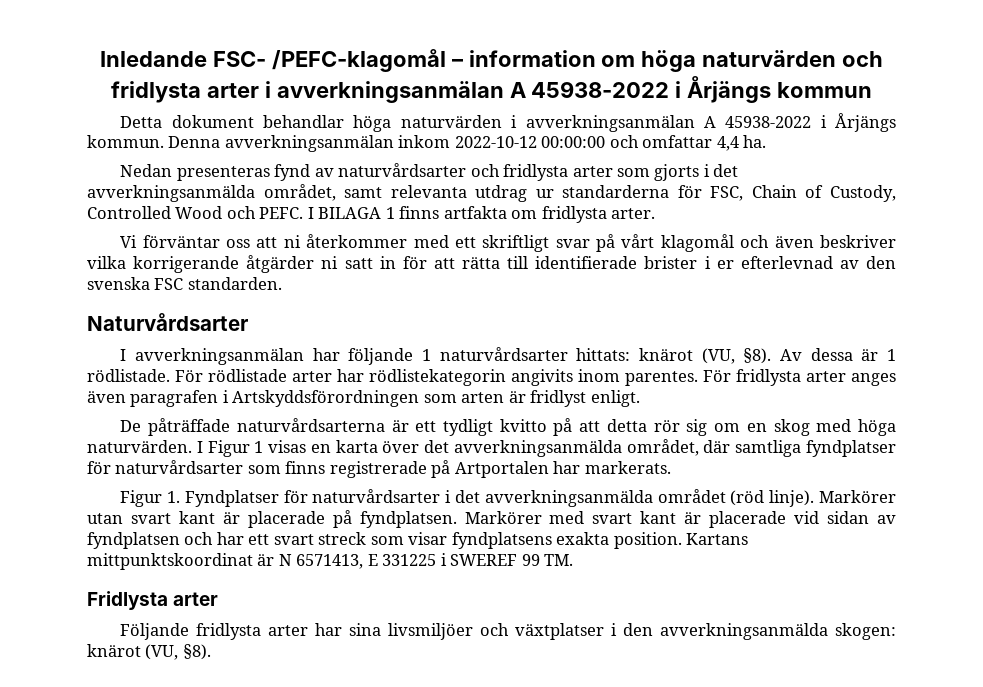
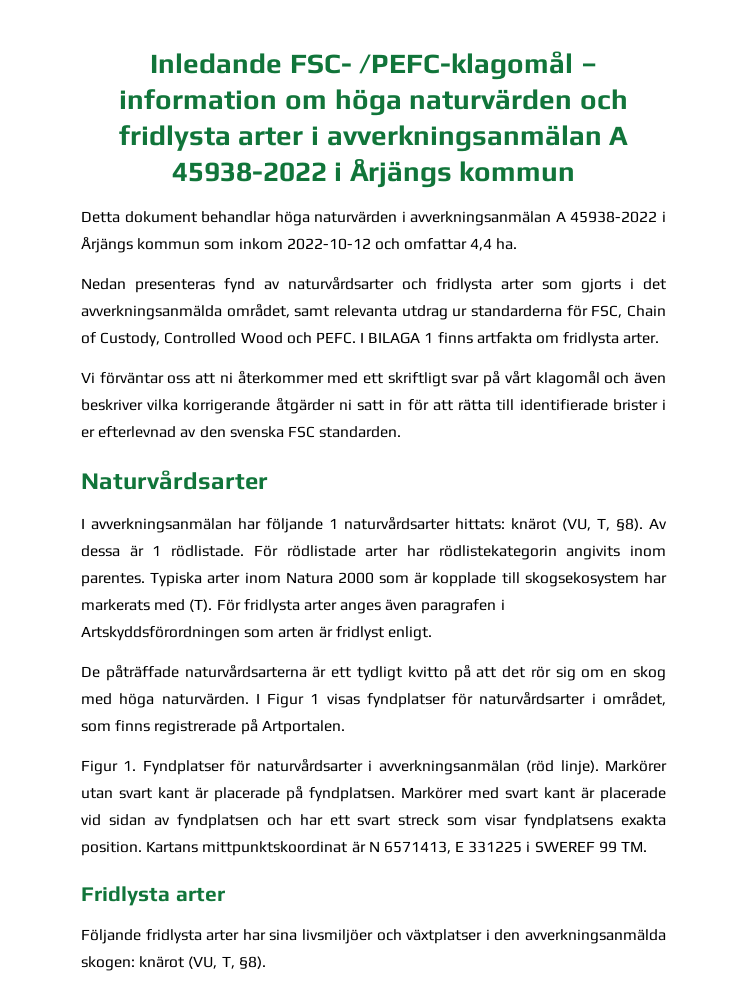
[87,135,394,152] kommun. Denna avverkningsanmälan -> [137,238,235,250] kommun som
[541,136,606,148] 00:00:00 -> (371, 244) none
(735, 356) none -> [597,518,610,531] T,
(698, 378) none -> [150,572,667,587] [81,599,213,612] Typiska arter inom Natura 2000 som är kopplade till skogsekosystem har markerats med (T).
[606,419,647,432] detta -> [502,666,526,678] det
[310,439,802,457] en karta över det avverkningsanmälda området, där samtliga -> (360, 699) none
(244, 467) none -> [591,692,666,706] i området,
[454,461,671,478] Artportalen har markerats. -> [261,720,345,735] Artportalen.
[455,489,726,507] det avverkningsanmälda området -> [378,760,520,775] avverkningsanmälan
(179, 652) none -> [221,956,235,969] T,

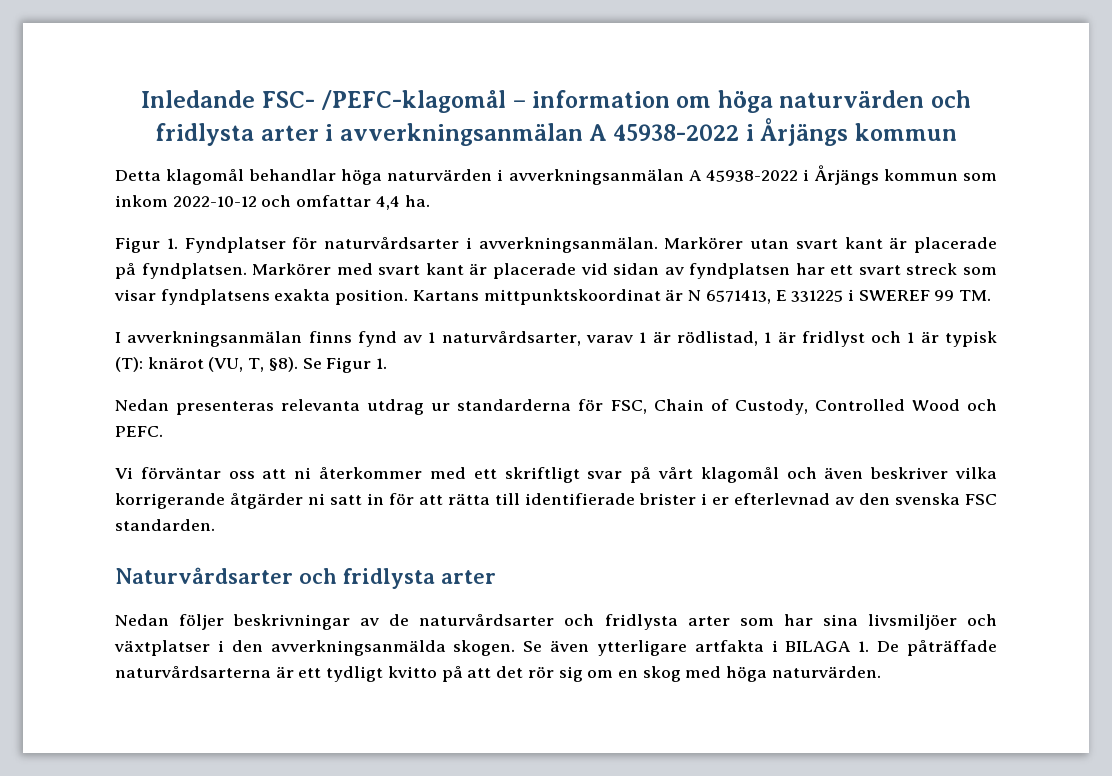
[124,211,197,223] dokument -> [166,169,245,185] klagomål
[81,277,666,293] [81,304,330,320] Nedan presenteras fynd av naturvårdsarter och fridlysta arter som gjorts i det avverkningsanmälda området, samt -> [115,237,997,253] [115,263,997,279] [114,289,992,305] [115,331,997,347] [115,357,388,373] [115,399,275,415] Figur 1. Fyndplatser för naturvårdsarter i avverkningsanmälan. Markörer utan svart kant är placerade på fyndplatsen. Markörer med svart kant är placerade vid sidan av fyndplatsen har ett svart streck som visar fyndplatsens exakta position. Kartans mittpunktskoordinat är N 6571413, E 331225 i SWEREF 99 TM. // I avverkningsanmälan finns fynd av 1 naturvårdsarter, varav 1 är rödlistad, 1 är fridlyst och 1 är typisk (T): knärot (VU, T, §8). Se Figur 1. // Nedan presenteras
[360,332,660,347] I BILAGA 1 finns artfakta om fridlysta arter. -> (163, 431) none
[81,517,667,533] [81,545,666,560] [81,572,667,587] [81,599,505,614] [81,626,432,641] // I avverkningsanmälan har följande 1 naturvårdsarter hittats: knärot (VU, T, §8). Av dessa är 1 rödlistade. För rödlistade arter har rödlistekategorin angivits inom parentes. Typiska arter inom Natura 2000 som är kopplade till skogsekosystem har markerats med (T). För fridlysta arter anges även paragrafen i Artskyddsförordningen som arten är fridlyst enligt. // -> [299,568,496,589] [115,614,998,630] [114,640,870,656] och fridlysta arter // Nedan följer beskrivningar av de naturvårdsarter och fridlysta arter som har sina livsmiljöer och växtplatser i den avverkningsanmälda skogen. Se även ytterligare artfakta i BILAGA 1.
[255,692,666,708] [81,719,345,735] [81,759,668,775] [81,786,666,802] [81,814,666,829] [81,841,648,856] [81,886,225,906] [81,929,667,944] [81,956,266,971] I Figur 1 visas fyndplatser för naturvårdsarter i området, som finns registrerade på Artportalen. // Figur 1. Fyndplatser för naturvårdsarter i avverkningsanmälan (röd linje). Markörer utan svart kant är placerade på fyndplatsen. Markörer med svart kant är placerade vid sidan av fyndplatsen och har ett svart streck som visar fyndplatsens exakta position. Kartans mittpunktskoordinat är N 6571413, E 331225 i SWEREF 99 TM. // Fridlysta arter // Följande fridlysta arter har sina livsmiljöer och växtplatser i den avverkningsanmälda skogen: knärot (VU, T, §8). -> (881, 672) none

